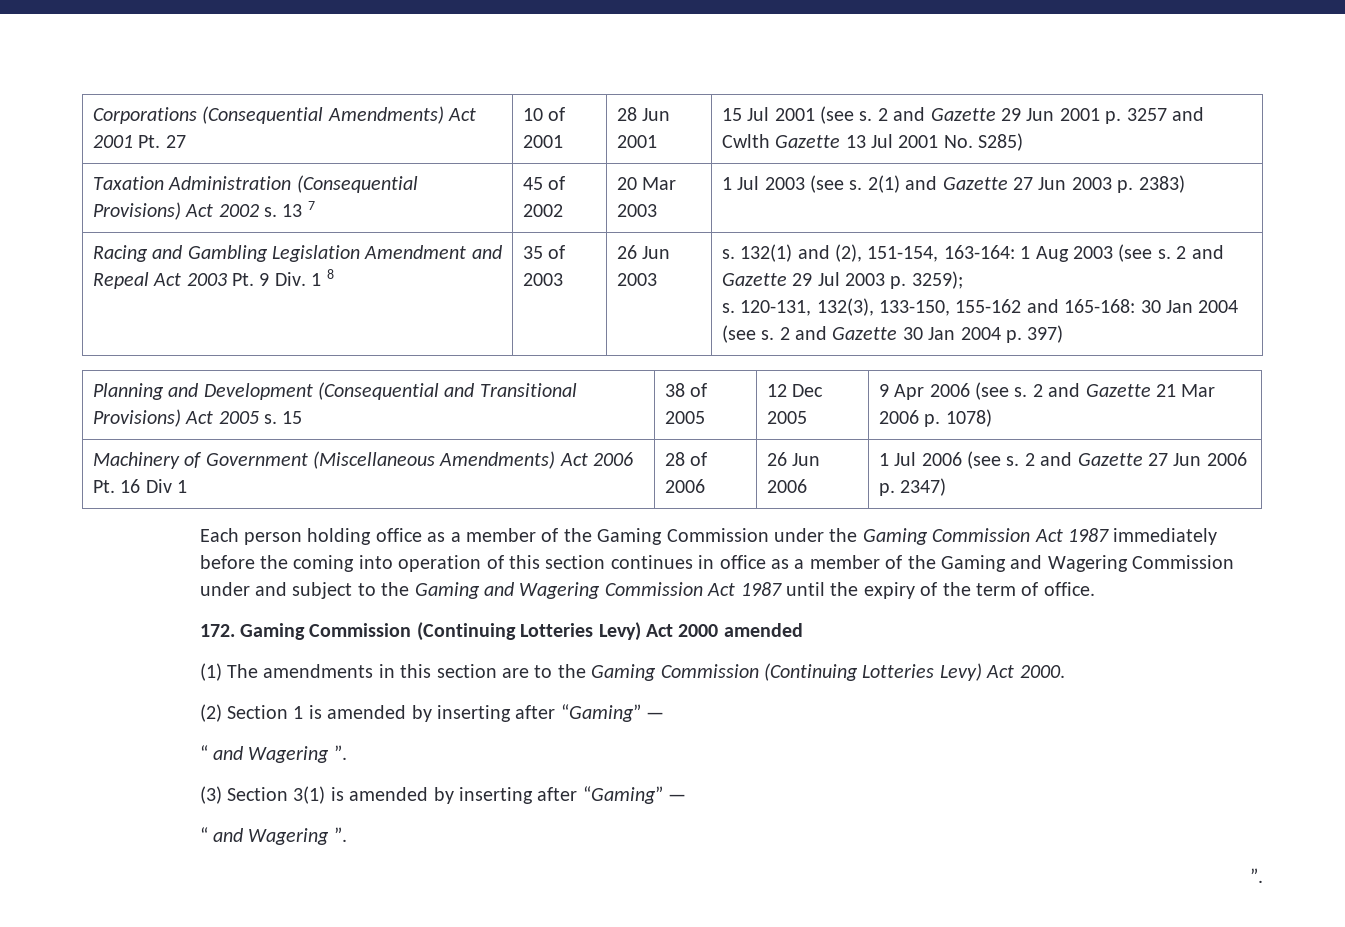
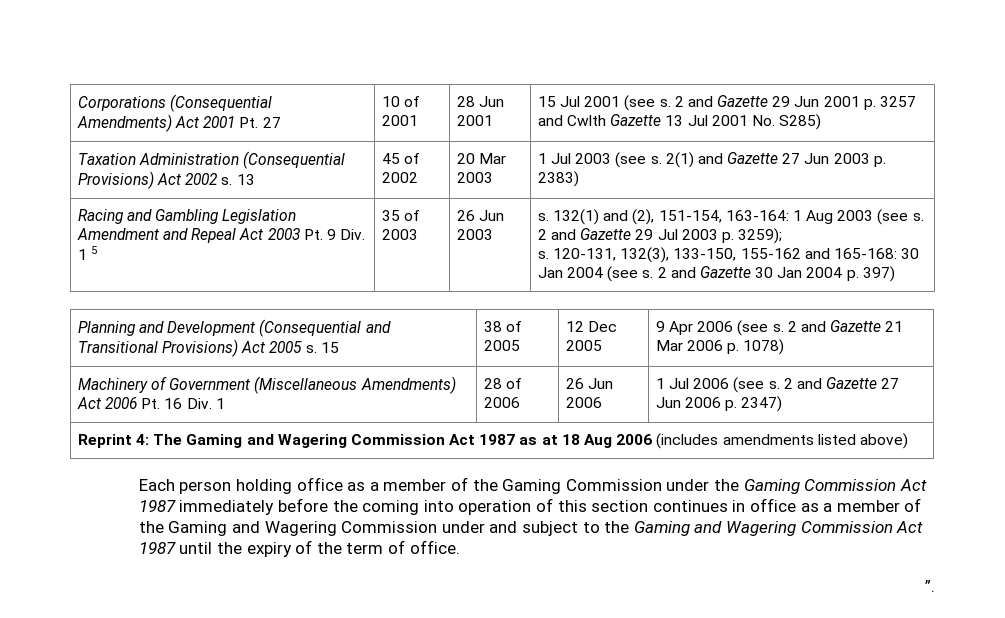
[307,201,315,210] 7 -> (255, 179) none
[326,269,334,279] 8 -> [90,246,97,254] 5
[145,479,172,493] Div -> [186,398,212,409] Div.
(947, 487) none -> [77,433,908,449] // Reprint 4: The Gaming and Wagering Commission Act 1987 as at 18 Aug 2006 (includes amendments listed above)
[199,622,803,641] [199,663,1065,681] [199,704,665,722] [199,745,347,763] [199,786,687,804] [199,827,347,845] // 172. Gaming Commission (Continuing Lotteries Levy) Act 2000 amended // (1) The amendments in this section are to the Gaming Commission (Continuing Lotteries Levy) Act 2000. // (2) Section 1 is amended by inserting after “Gaming” — // “ and Wagering ”. // (3) Section 3(1) is amended by inserting after “Gaming” — // “ and Wagering ”. -> (460, 547) none

